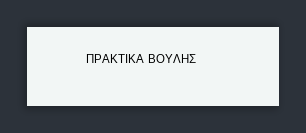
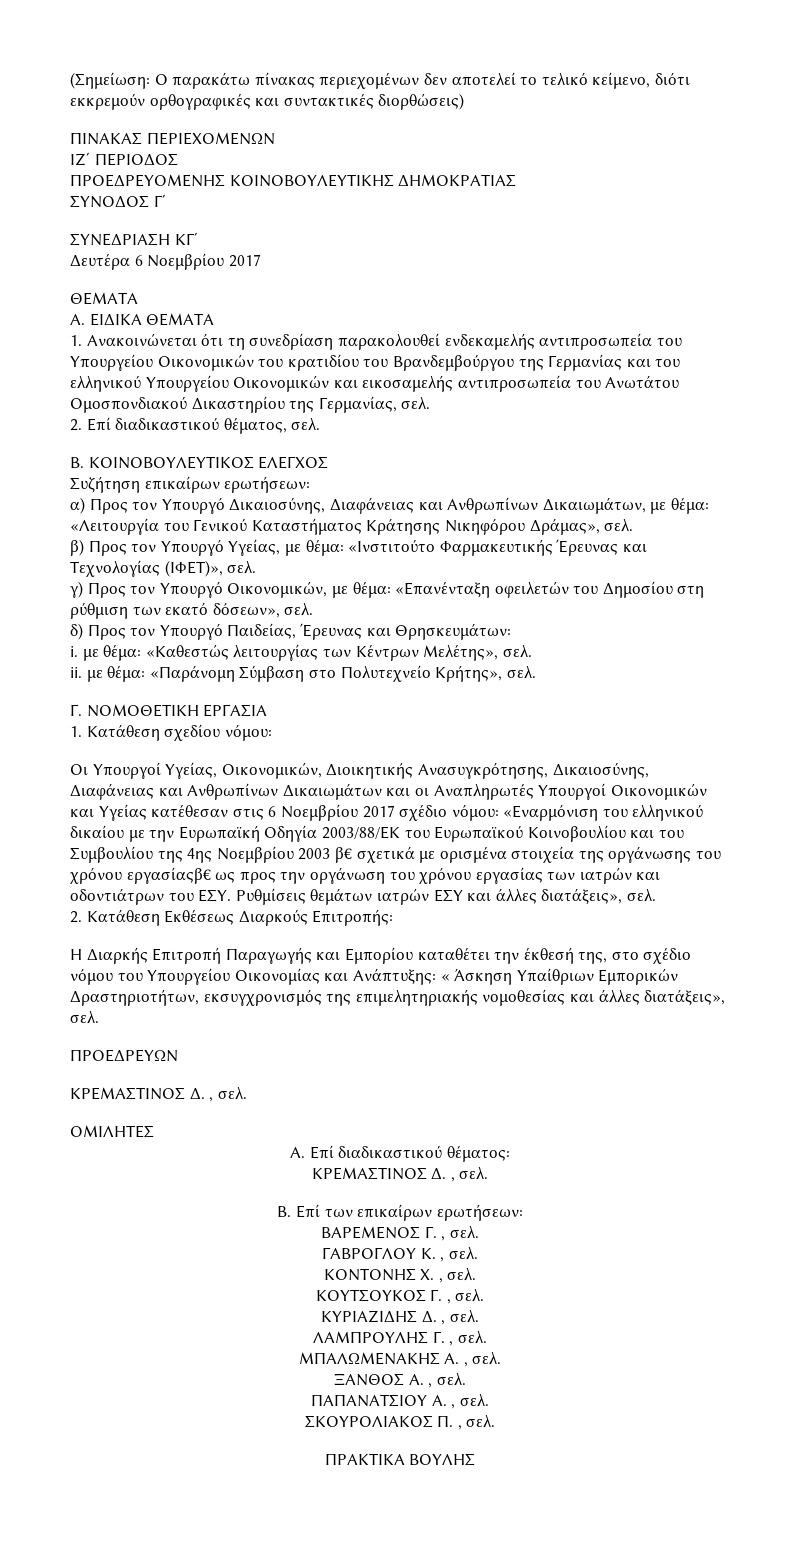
(86, 58) none -> [70,72,690,89] [70,93,465,110] [70,132,275,145] [70,152,178,166] [70,174,517,187] [70,194,166,208] [70,232,198,246] [70,253,261,270] [70,292,138,305] [70,313,215,326] [70,333,682,350] [70,354,681,371] [70,375,680,392] [70,396,431,413] [70,417,321,434] [70,456,329,469] [70,476,311,493] [70,497,709,514] [70,518,634,535] [70,539,647,556] [70,560,257,577] [70,581,705,598] [70,602,314,619] [70,623,512,640] [70,644,532,661] [70,665,536,682] [70,704,268,717] [70,724,272,741] [70,762,649,779] [70,783,707,800] [70,804,704,821] [70,825,684,842] [70,846,722,863] [70,867,661,884] [70,888,656,905] [70,909,394,926] [70,947,692,964] [70,968,679,985] [70,989,726,1006] [70,1010,99,1024] [70,1049,178,1062] [70,1086,247,1102] [70,1125,154,1138] [290,1145,510,1162] [311,1166,489,1182] [277,1204,523,1221] [321,1225,479,1241] [322,1246,478,1262] [323,1267,477,1283] [315,1288,485,1304] [321,1309,479,1325] [313,1330,487,1346] [298,1351,502,1367] [334,1372,466,1388] [311,1393,489,1409] [304,1414,496,1430] (Σημείωση: Ο παρακάτω πίνακας περιεχομένων δεν αποτελεί το τελικό κείμενο, διότι εκκρεμούν ορθογραφικές και συντακτικές διορθώσεις) // ΠΙΝΑΚΑΣ ΠΕΡΙΕΧΟΜΕΝΩΝ // ΙΖ΄ ΠΕΡΙΟΔΟΣ // ΠΡΟΕΔΡΕΥΟΜΕΝΗΣ ΚΟΙΝΟΒΟΥΛΕΥΤΙΚΗΣ ΔΗΜΟΚΡΑΤΙΑΣ // ΣΥΝΟΔΟΣ Γ΄ // ΣΥΝΕΔΡΙΑΣΗ ΚΓ΄ // Δευτέρα 6 Νοεμβρίου 2017 // ΘΕΜΑΤΑ // Α. ΕΙΔΙΚΑ ΘΕΜΑΤΑ // 1. Ανακοινώνεται ότι τη συνεδρίαση παρακολουθεί ενδεκαμελής αντιπροσωπεία του Υπουργείου Οικονομικών του κρατιδίου του Βρανδεμβούργου της Γερμανίας και του ελληνικού Υπουργείου Οικονομικών και εικοσαμελής αντιπροσωπεία του Ανωτάτου Ομοσπονδιακού Δικαστηρίου της Γερμανίας, σελ. // 2. Επί διαδικαστικού θέματος, σελ. // Β. ΚΟΙΝΟΒΟΥΛΕΥΤΙΚΟΣ ΕΛΕΓΧΟΣ // Συζήτηση επικαίρων ερωτήσεων: // α) Προς τον Υπουργό Δικαιοσύνης, Διαφάνειας και Ανθρωπίνων Δικαιωμάτων, με θέμα: «Λειτουργία του Γενικού Καταστήματος Κράτησης Νικηφόρου Δράμας», σελ. // β) Προς τον Υπουργό Υγείας, με θέμα: «Ινστιτούτο Φαρμακευτικής Έρευνας και Τεχνολογίας (ΙΦΕΤ)», σελ. // γ) Προς τον Υπουργό Οικονομικών, με θέμα: «Επανένταξη οφειλετών του Δημοσίου στη ρύθμιση των εκατό δόσεων», σελ. // δ) Προς τον Υπουργό Παιδείας, Έρευνας και Θρησκευμάτων: // i. με θέμα: «Καθεστώς λειτουργίας των Κέντρων Μελέτης», σελ. // ii. με θέμα: «Παράνομη Σύμβαση στο Πολυτεχνείο Κρήτης», σελ. // Γ. ΝΟΜΟΘΕΤΙΚΗ ΕΡΓΑΣΙΑ // 1. Κατάθεση σχεδίου νόμου: // Οι Υπουργοί Υγείας, Οικονομικών, Διοικητικής Ανασυγκρότησης, Δικαιοσύνης, Διαφάνειας και Ανθρωπίνων Δικαιωμάτων και οι Αναπληρωτές Υπουργοί Οικονομικών και Υγείας κατέθεσαν στις 6 Νοεμβρίου 2017 σχέδιο νόμου: «Εναρμόνιση του ελληνικού δικαίου με την Ευρωπαϊκή Οδηγία 2003/88/ΕΚ του Ευρωπαϊκού Κοινοβουλίου και του Συμβουλίου της 4ης Νοεμβρίου 2003 β€ σχετικά με ορισμένα στοιχεία της οργάνωσης του χρόνου εργασίαςβ€ ως προς την οργάνωση του χρόνου εργασίας των ιατρών και οδοντιάτρων του ΕΣΥ. Ρυθμίσεις θεμάτων ιατρών ΕΣΥ και άλλες διατάξεις», σελ. // 2. Κατάθεση Εκθέσεως Διαρκούς Επιτροπής: // Η Διαρκής Επιτροπή Παραγωγής και Εμπορίου καταθέτει την έκθεσή της, στο σχέδιο νόμου του Υπουργείου Οικονομίας και Ανάπτυξης: « Άσκηση Υπαίθριων Εμπορικών Δραστηριοτήτων, εκσυγχρονισμός της επιμελητηριακής νομοθεσίας και άλλες διατάξεις», σελ. // ΠΡΟΕΔΡΕΥΩΝ // ΚΡΕΜΑΣΤΙΝΟΣ Δ. , σελ. // ΟΜΙΛΗΤΕΣ // Α. Επί διαδικαστικού θέματος: // ΚΡΕΜΑΣΤΙΝΟΣ Δ. , σελ. // Β. Επί των επικαίρων ερωτήσεων: // ΒΑΡΕΜΕΝΟΣ Γ. , σελ. // ΓΑΒΡΟΓΛΟΥ Κ. , σελ. // ΚΟΝΤΟΝΗΣ Χ. , σελ. // ΚΟΥΤΣΟΥΚΟΣ Γ. , σελ. // ΚΥΡΙΑΖΙΔΗΣ Δ. , σελ. // ΛΑΜΠΡΟΥΛΗΣ Γ. , σελ. // ΜΠΑΛΩΜΕΝΑΚΗΣ Α. , σελ. // ΞΑΝΘΟΣ Α. , σελ. // ΠΑΠΑΝΑΤΣΙΟΥ Α. , σελ. // ΣΚΟΥΡΟΛΙΑΚΟΣ Π. , σελ. //

